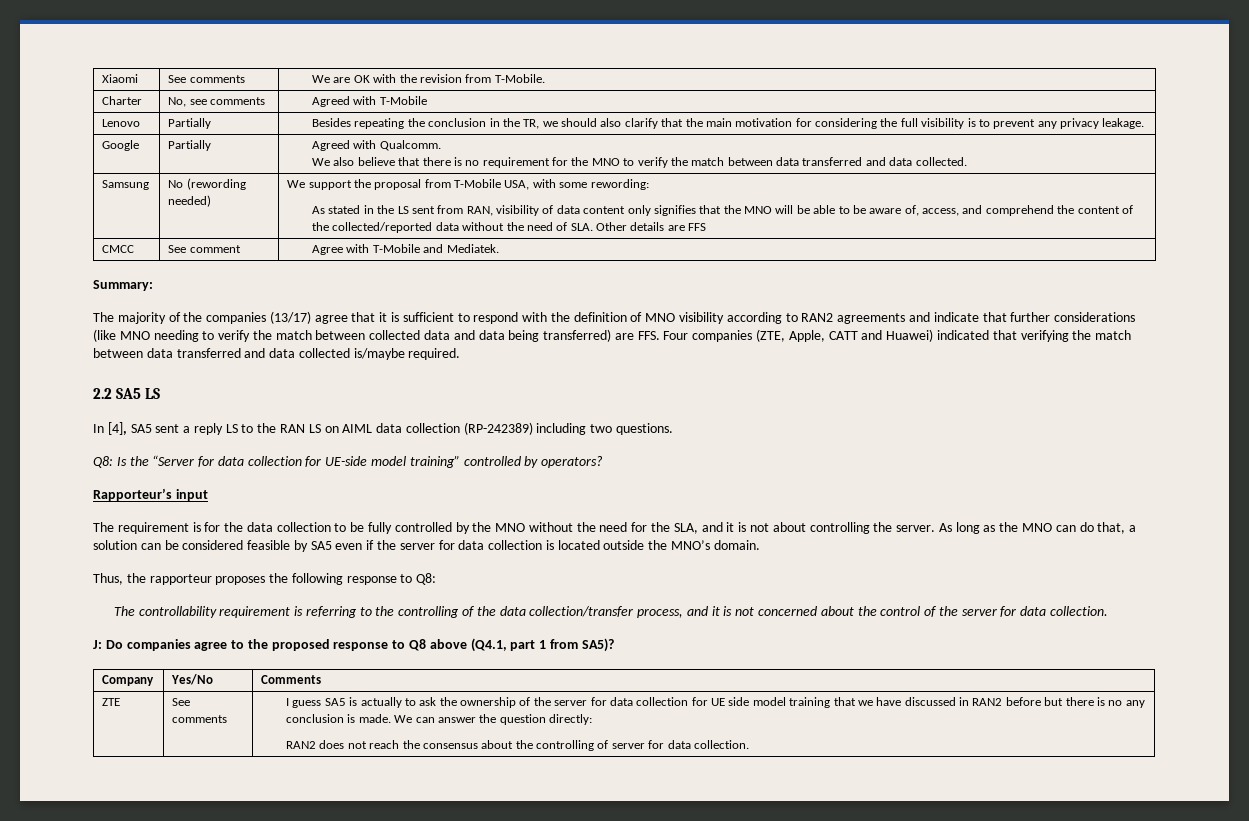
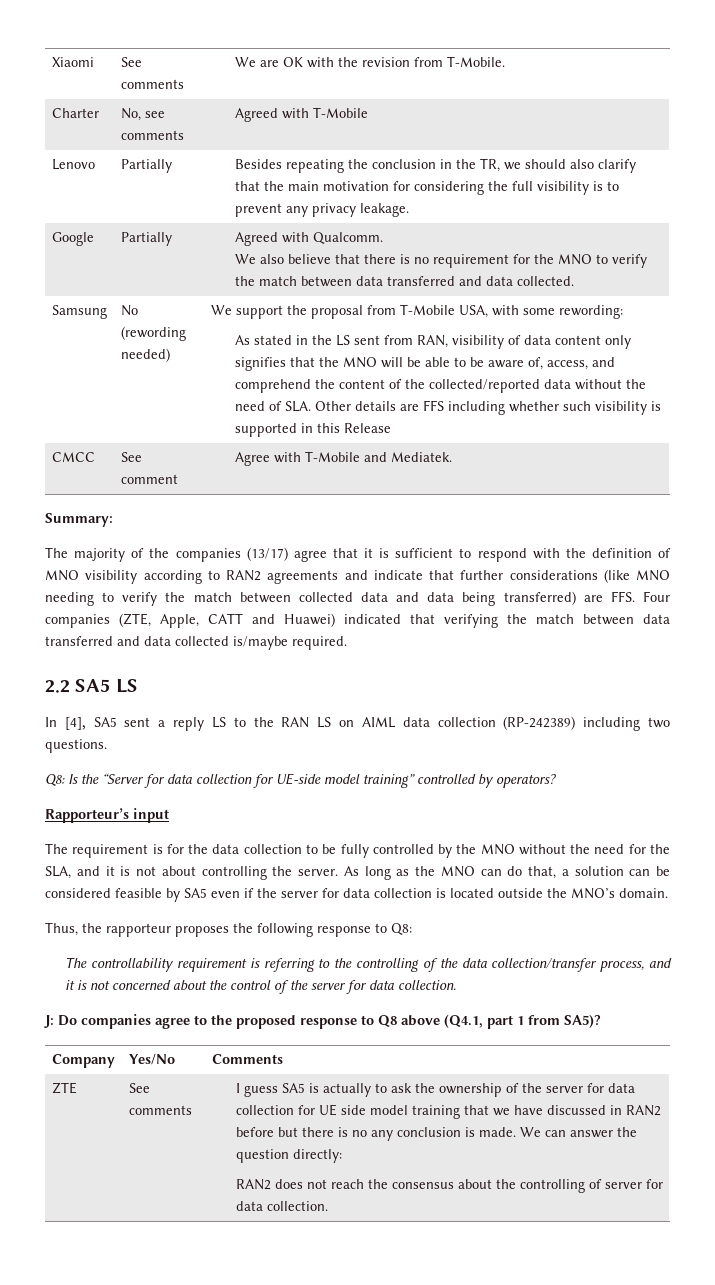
(707, 227) none -> [448,401,662,415] [235,423,392,437] including whether such visibility is supported in this Release

